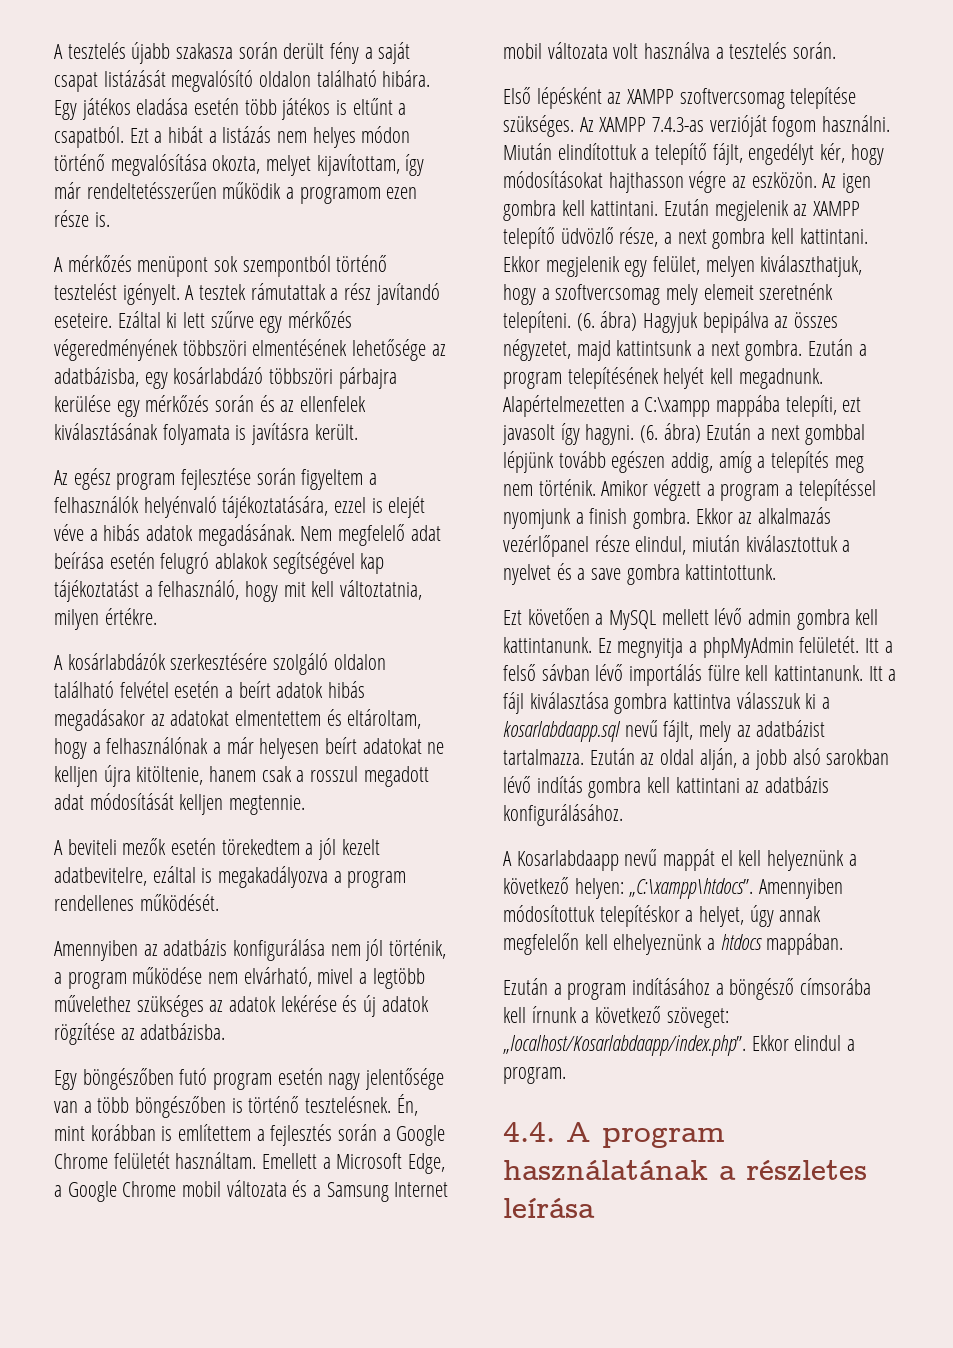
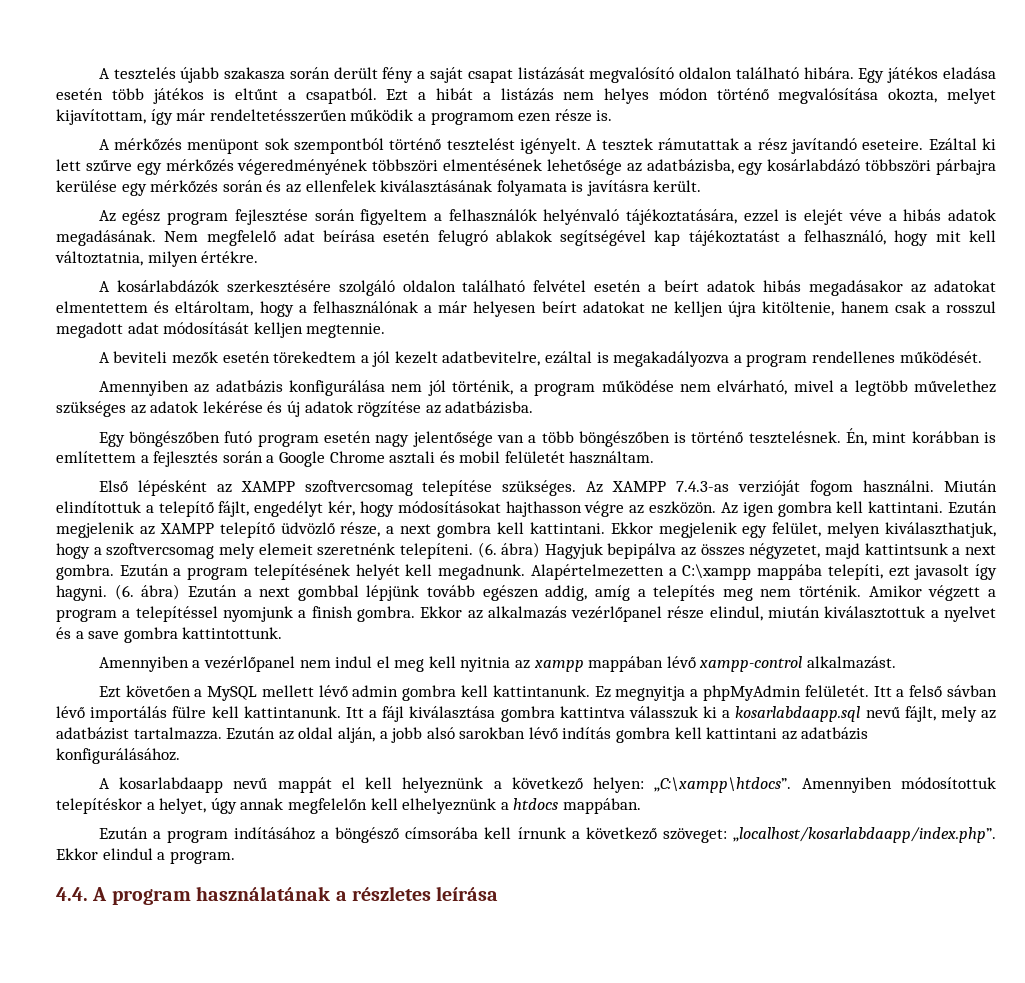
(108, 1161) none -> [389,451,501,464] asztali és mobil
[262,1153,446,1174] [54,1180,449,1202] [503,42,837,59] Emellett a Microsoft Edge, a Google Chrome mobil változata és a Samsung Internet mobil változata volt használva a tesztelés során. -> (655, 457) none
(777, 572) none -> [98,656,896,672] // Amennyiben a vezérlőpanel nem indul el meg kell nyitnia az xampp mappában lévő xampp-control alkalmazást.
[516,850,619,871] Kosarlabdaapp -> [119,777,224,793] kosarlabdaapp
[503,1035,746,1056] „localhost/Kosarlabdaapp/index.php”. -> [732,827,996,843] „localhost/kosarlabdaapp/index.php”.

